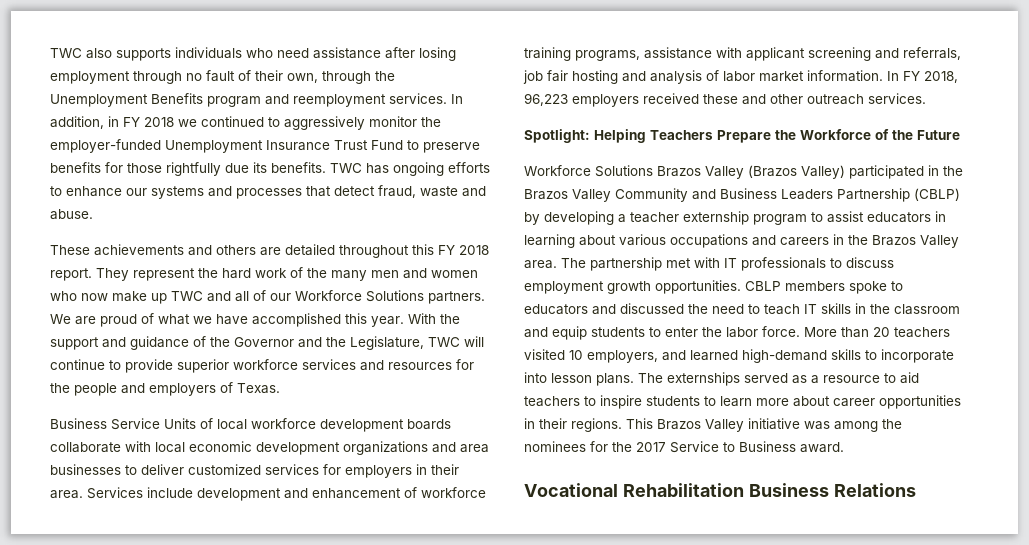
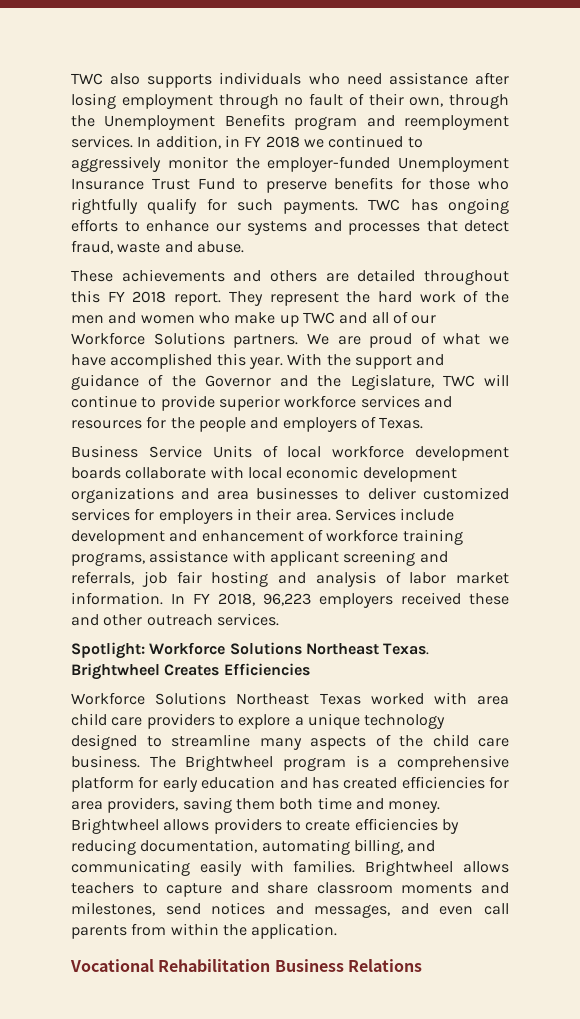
[166,162,326,176] rightfully due its benefits. -> [478,178,509,190] [71,198,359,214] who rightfully qualify for such payments.
[331,270,367,281] many -> (509, 297) none
[81,293,108,301] now -> (230, 318) none
[594,129,960,143] [524,165,963,179] [524,188,960,202] [524,211,946,225] [524,234,959,248] [524,257,894,271] [524,280,903,294] [524,303,960,315] [524,326,950,340] [524,349,954,363] [524,372,919,386] [524,395,961,409] [524,418,902,432] [524,441,844,453] Helping Teachers Prepare the Workforce of the Future // Workforce Solutions Brazos Valley (Brazos Valley) participated in the Brazos Valley Community and Business Leaders Partnership (CBLP) by developing a teacher externship program to assist educators in learning about various occupations and careers in the Brazos Valley area. The partnership met with IT professionals to discuss employment growth opportunities. CBLP members spoke to educators and discussed the need to teach IT skills in the classroom and equip students to enter the labor force. More than 20 teachers visited 10 employers, and learned high-demand skills to incorporate into lesson plans. The externships served as a resource to aid teachers to inspire students to learn more about career opportunities in their regions. This Brazos Valley initiative was among the nominees for the 2017 Service to Business award. -> [149,642,430,655] [71,663,310,680] [71,692,510,705] [71,713,446,729] [71,734,509,750] [71,755,510,771] [71,776,509,792] [71,797,441,813] [71,818,459,834] [71,839,436,855] [71,860,510,876] [71,882,509,897] [71,902,509,918] [71,923,338,939] Workforce Solutions Northeast Texas. Brightwheel Creates Efficiencies // Workforce Solutions Northeast Texas worked with area child care providers to explore a unique technology designed to streamline many aspects of the child care business. The Brightwheel program is a comprehensive platform for early education and has created efficiencies for area providers, saving them both time and money. Brightwheel allows providers to create efficiencies by reducing documentation, automating billing, and communicating easily with families. Brightwheel allows teachers to capture and share classroom moments and milestones, send notices and messages, and even call parents from within the application.

